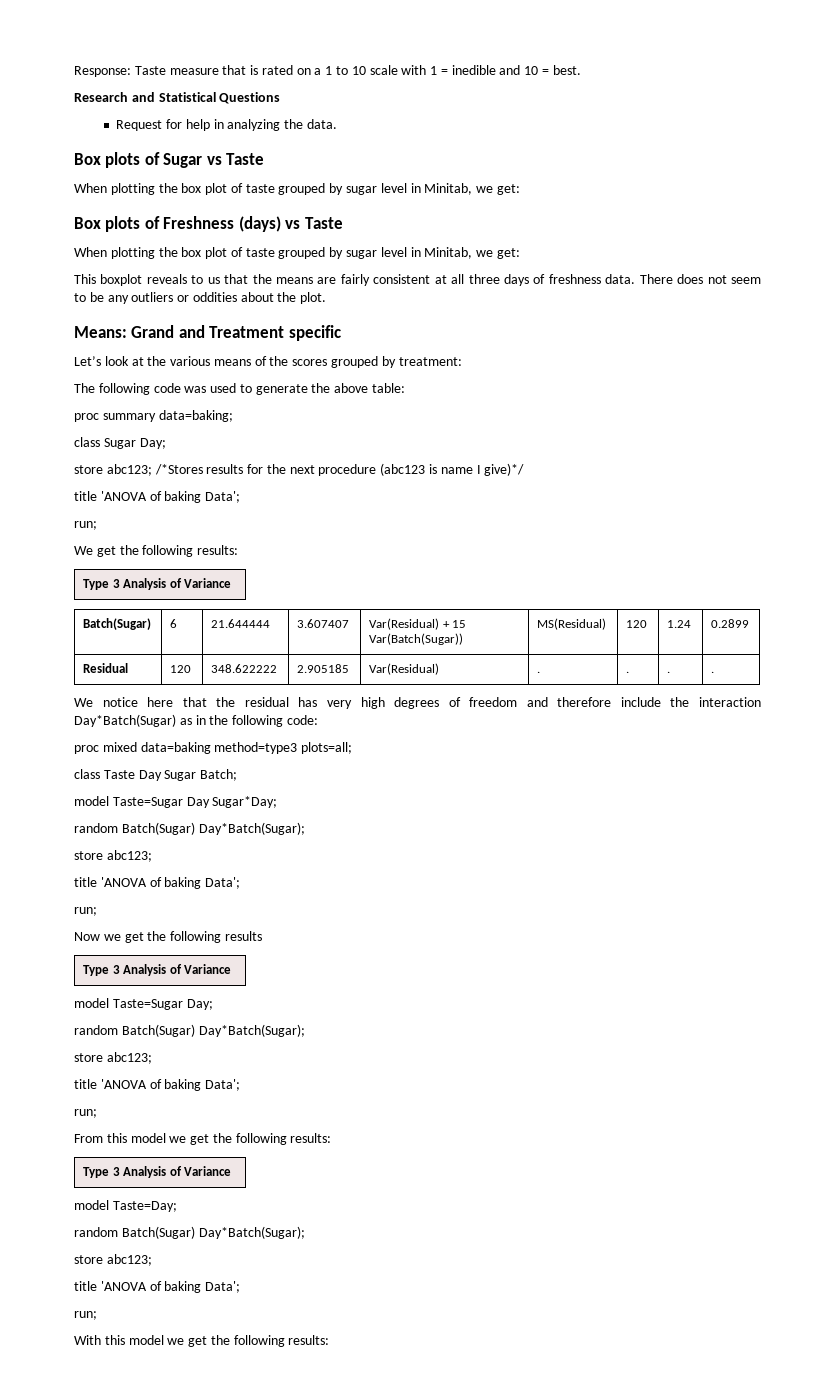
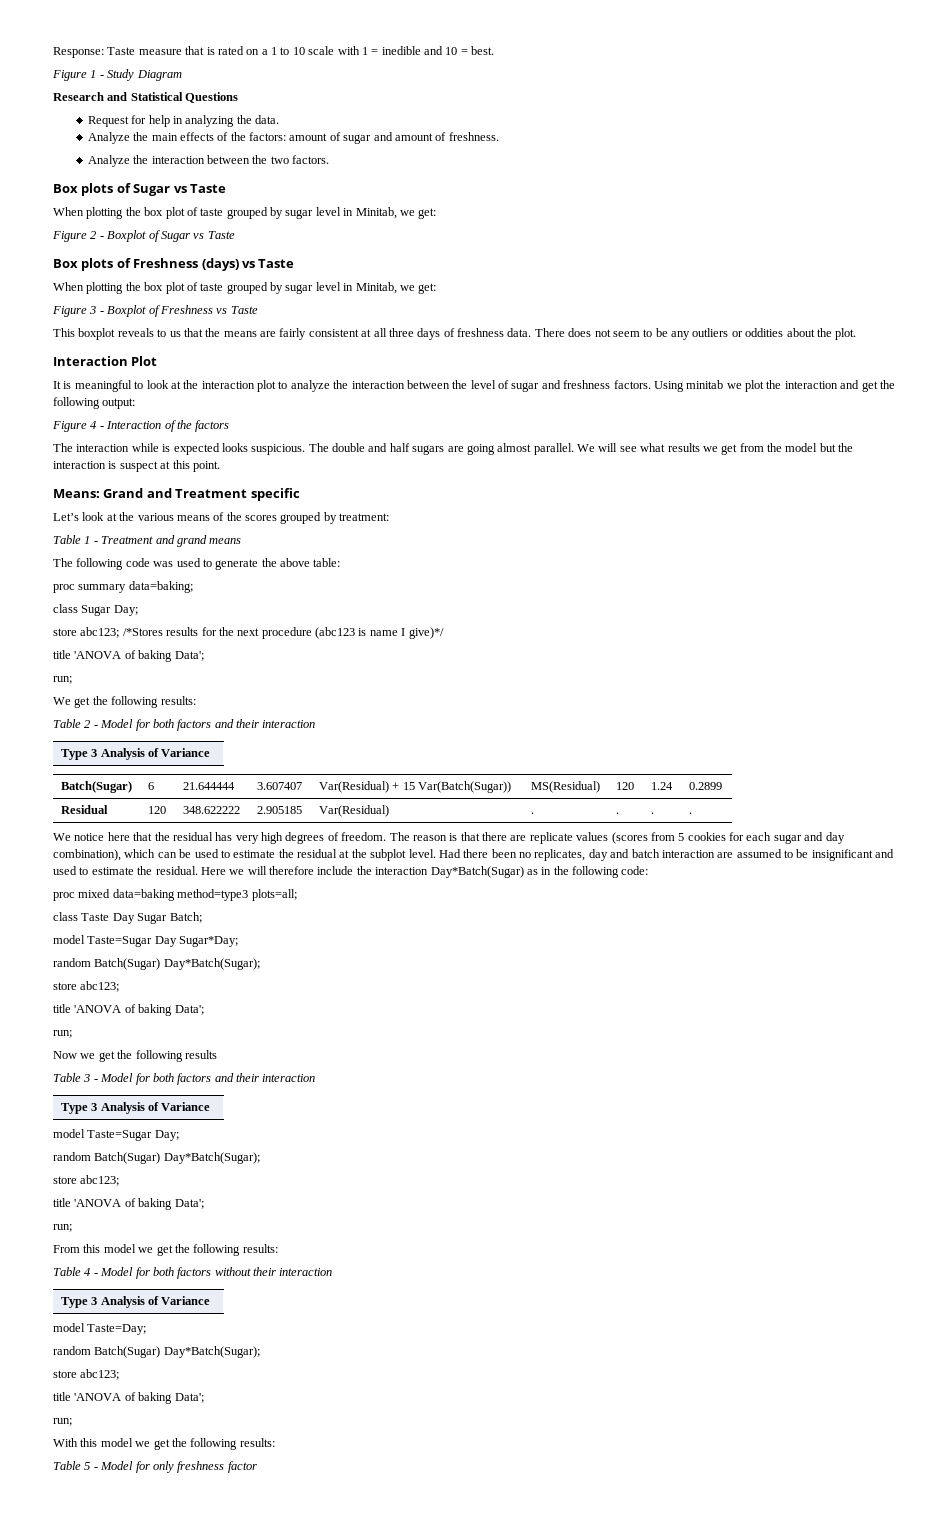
(581, 70) none -> [52,69,182,81] // Figure 1 - Study Diagram
(337, 124) none -> [87,132,499,144] [87,155,330,167] // Analyze the main effects of the factors: amount of sugar and amount of freshness. // Analyze the interaction between the two factors.
(520, 189) none -> [52,230,235,242] // Figure 2 - Boxplot of Sugar vs Taste
(520, 253) none -> [52,305,258,317] // Figure 3 - Boxplot of Freshness vs Taste
(327, 298) none -> [53,356,158,366] [53,380,895,392] [53,397,136,409] [52,420,230,432] [53,443,854,455] [53,460,220,472] // Interaction Plot // It is meaningful to look at the interaction plot to analyze the interaction between the level of sugar and freshness factors. Using minitab we plot the interaction and get the following output: // Figure 4 - Interaction of the factors // The interaction while is expected looks suspicious. The double and half sugars are going almost parallel. We will see what results we get from the model but the interaction is suspect at this point.
(462, 361) none -> [53,535,242,547] // Table 1 - Treatment and grand means
(239, 550) none -> [53,719,316,731] // Table 2 - Model for both factors and their interaction
[469,697,548,707] freedom and -> [341,832,845,844] [53,849,895,861] [53,866,267,875] freedom. The reason is that there are replicate values (scores from 5 cookies for each sugar and day combination), which can be used to estimate the residual at the subplot level. Had there been no replicates, day and batch interaction are assumed to be insignificant and used to estimate the residual. Here we will
(262, 936) none -> [53,1073,316,1085] // Table 3 - Model for both factors and their interaction
(332, 1138) none -> [53,1267,333,1279] // Table 4 - Model for both factors without their interaction
(330, 1340) none -> [53,1461,257,1473] // Table 5 - Model for only freshness factor

